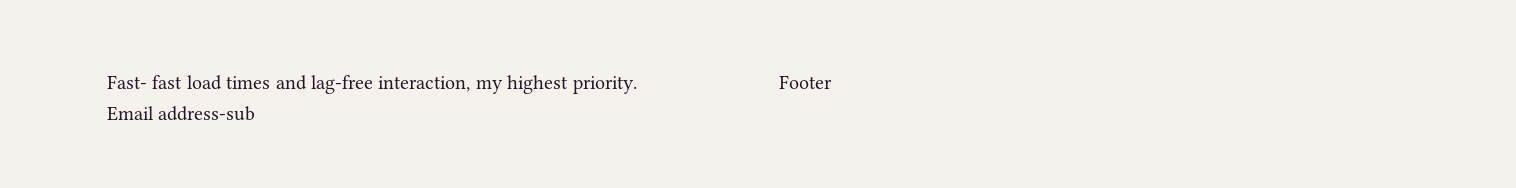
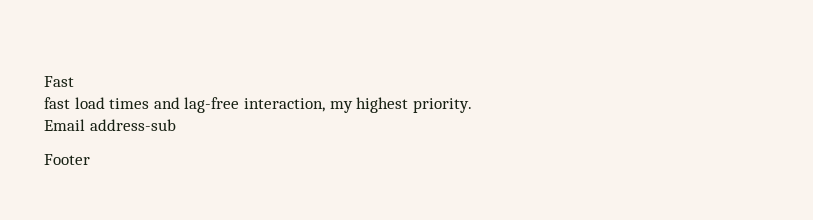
[107,75,147,89] Fast- -> [44,76,74,87] Fast //

